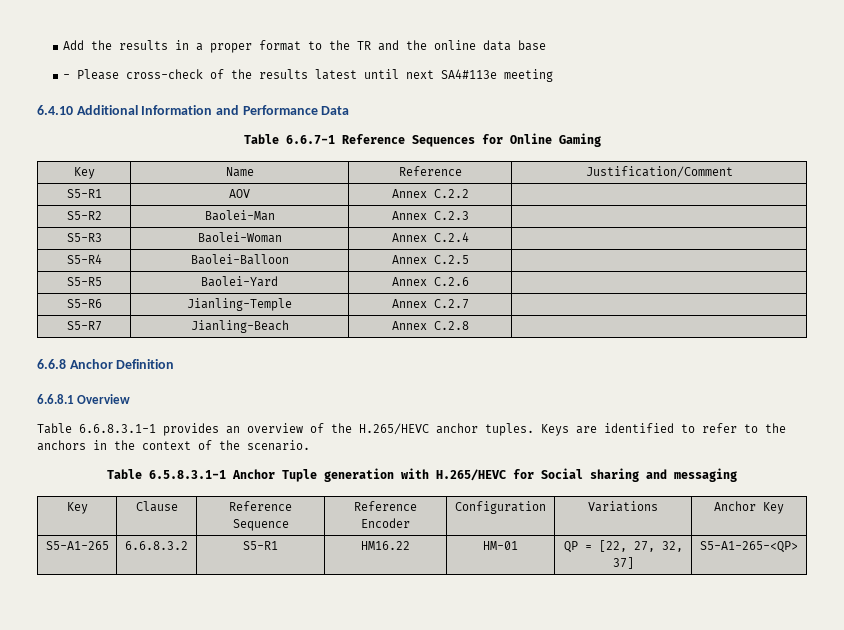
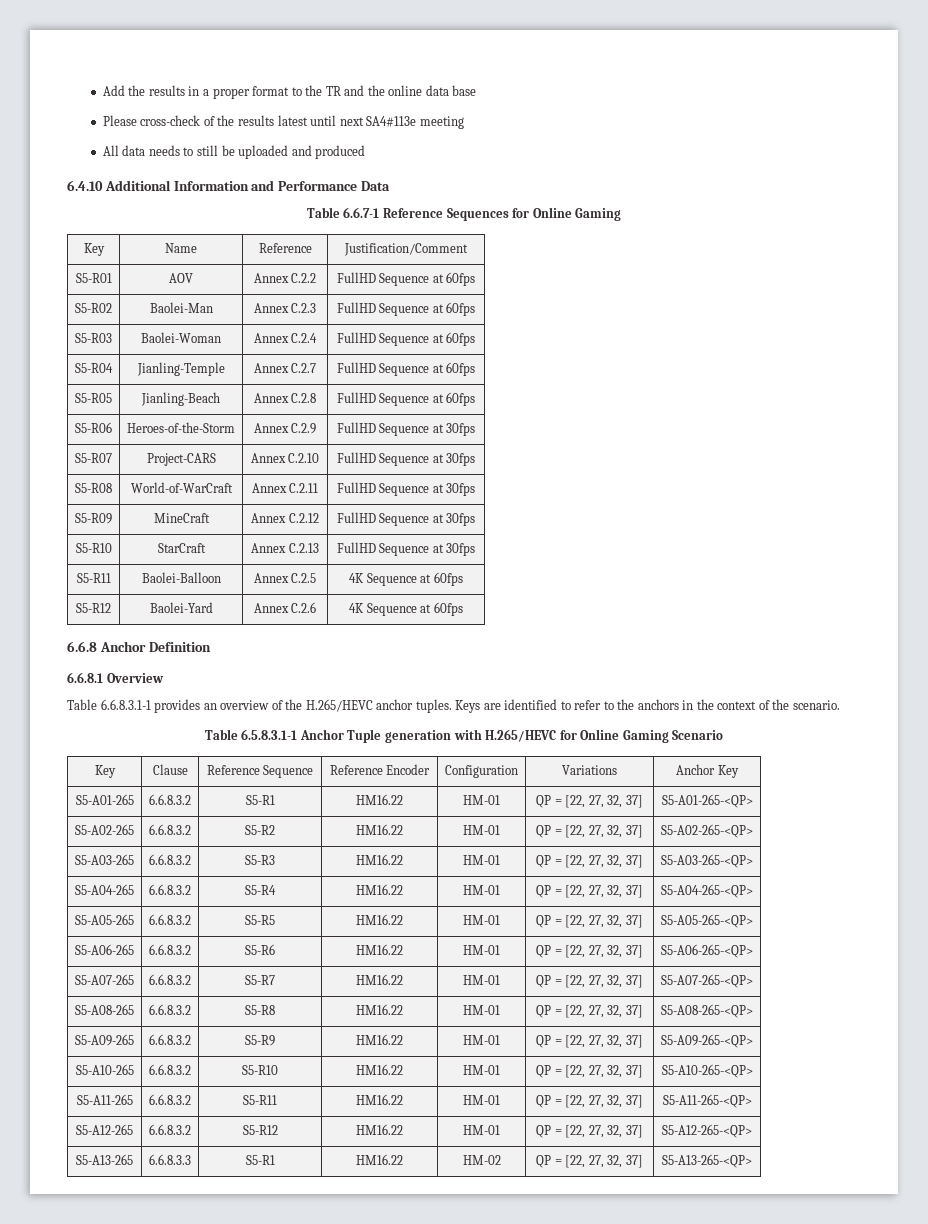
[63,74,71,79] - -> (477, 90) none
(554, 75) none -> [102,145,366,159] // All data needs to still be uploaded and produced
[66,189,102,198] S5-R1 -> [75,273,112,283] S5-R01
[66,211,102,220] [204,210,275,221] [391,211,469,220] [66,233,102,242] [197,232,282,243] [391,232,469,242] [66,254,102,264] [190,254,289,265] [391,255,469,264] [66,277,102,286] [201,276,278,287] [391,277,469,286] [66,299,102,308] [187,298,292,311] [391,299,469,309] [66,321,102,331] [190,320,289,333] [391,321,469,330] // S5-R2 | Baolei-Man | Annex C.2.3 | // S5-R3 | Baolei-Woman | Annex C.2.4 | // S5-R4 | Baolei-Balloon | Annex C.2.5 | // S5-R5 | Baolei-Yard | Annex C.2.6 | // S5-R6 | Jianling-Temple | Annex C.2.7 | // S5-R7 | Jianling-Beach | Annex C.2.8 | -> [336,272,476,286] [75,303,112,313] [149,302,213,313] [253,303,317,313] [336,302,476,316] [75,333,112,343] [141,332,221,343] [253,333,318,343] [336,332,476,346] [75,363,113,373] [136,362,225,376] [253,363,317,373] [336,362,476,376] [75,393,112,403] [141,392,220,406] [253,393,317,403] [336,392,476,406] [75,422,112,433] [127,422,235,433] [253,423,317,434] [336,422,476,436] [75,453,112,463] [146,453,216,466] [250,453,320,463] [336,452,476,466] [75,483,112,493] [130,482,233,493] [251,483,319,493] [336,482,476,496] [75,513,112,524] [153,513,210,523] [251,513,319,523] [336,512,476,526] [75,543,112,553] [157,543,206,553] [251,543,319,553] [336,542,476,556] [76,573,111,583] [141,572,221,583] [253,573,317,583] [349,572,463,586] [76,603,111,613] [149,602,213,613] [253,602,317,613] [349,602,463,616] FullHD Sequence at 60fps // S5-R02 | Baolei-Man | Annex C.2.3 | FullHD Sequence at 60fps // S5-R03 | Baolei-Woman | Annex C.2.4 | FullHD Sequence at 60fps // S5-R04 | Jianling-Temple | Annex C.2.7 | FullHD Sequence at 60fps // S5-R05 | Jianling-Beach | Annex C.2.8 | FullHD Sequence at 60fps // S5-R06 | Heroes-of-the-Storm | Annex C.2.9 | FullHD Sequence at 30fps // S5-R07 | Project-CARS | Annex C.2.10 | FullHD Sequence at 30fps // S5-R08 | World-of-WarCraft | Annex C.2.11 | FullHD Sequence at 30fps // S5-R09 | MineCraft | Annex C.2.12 | FullHD Sequence at 30fps // S5-R10 | StarCraft | Annex C.2.13 | FullHD Sequence at 30fps // S5-R11 | Baolei-Balloon | Annex C.2.5 | 4K Sequence at 60fps // S5-R12 | Baolei-Yard | Annex C.2.6 | 4K Sequence at 60fps
[541,468,737,482] Social sharing and messaging -> [580,729,724,743] Online Gaming Scenario
[45,541,109,550] S5-A1-265 -> [75,794,134,805] S5-A01-265
[700,541,798,553] S5-A1-265-<QP> -> [661,794,753,808] [75,824,134,835] [149,824,191,835] [245,825,275,835] [356,824,403,835] [463,825,500,835] [536,825,643,838] [661,824,753,838] [75,854,134,865] [149,854,191,865] [245,855,275,865] [356,854,403,865] [463,855,500,865] [536,855,643,868] [661,854,753,868] [75,884,134,895] [149,884,191,895] [245,885,276,895] [356,884,403,895] [463,885,500,895] [536,885,643,898] [661,884,753,898] [75,914,134,925] [149,914,191,925] [245,915,275,925] [356,914,403,925] [463,915,500,925] [536,915,643,928] [661,914,753,928] [75,944,134,955] [149,944,191,955] [245,944,275,955] [356,944,403,955] [463,945,500,955] [536,945,643,958] [661,944,753,958] [75,974,134,985] [149,974,191,985] [245,975,275,985] [356,974,403,985] [463,975,500,985] [536,975,643,988] [661,974,753,988] [75,1004,134,1015] [149,1004,191,1015] [245,1005,275,1015] [356,1004,403,1015] [463,1005,500,1015] [536,1005,643,1018] [661,1004,753,1018] [75,1034,134,1046] [149,1034,191,1045] [245,1035,275,1046] [356,1034,403,1045] [463,1035,500,1045] [536,1035,643,1048] [661,1034,753,1048] [75,1064,134,1075] [149,1064,191,1075] [242,1065,278,1075] [356,1064,403,1075] [463,1065,500,1075] [536,1065,643,1078] [661,1064,753,1078] [76,1094,133,1105] [149,1094,191,1105] [243,1095,277,1105] [356,1094,403,1105] [463,1095,500,1105] [536,1095,643,1108] [662,1094,752,1108] [76,1124,133,1135] [149,1124,191,1135] [242,1125,278,1135] [356,1124,403,1135] [463,1125,500,1135] [536,1125,643,1138] [662,1124,752,1138] [76,1154,133,1165] [149,1154,191,1165] [245,1155,275,1165] [356,1154,403,1165] [462,1155,501,1165] [536,1155,643,1168] [662,1154,752,1168] S5-A01-265-<QP> // S5-A02-265 | 6.6.8.3.2 | S5-R2 | HM16.22 | HM-01 | QP = [22, 27, 32, 37] | S5-A02-265-<QP> // S5-A03-265 | 6.6.8.3.2 | S5-R3 | HM16.22 | HM-01 | QP = [22, 27, 32, 37] | S5-A03-265-<QP> // S5-A04-265 | 6.6.8.3.2 | S5-R4 | HM16.22 | HM-01 | QP = [22, 27, 32, 37] | S5-A04-265-<QP> // S5-A05-265 | 6.6.8.3.2 | S5-R5 | HM16.22 | HM-01 | QP = [22, 27, 32, 37] | S5-A05-265-<QP> // S5-A06-265 | 6.6.8.3.2 | S5-R6 | HM16.22 | HM-01 | QP = [22, 27, 32, 37] | S5-A06-265-<QP> // S5-A07-265 | 6.6.8.3.2 | S5-R7 | HM16.22 | HM-01 | QP = [22, 27, 32, 37] | S5-A07-265-<QP> // S5-A08-265 | 6.6.8.3.2 | S5-R8 | HM16.22 | HM-01 | QP = [22, 27, 32, 37] | S5-A08-265-<QP> // S5-A09-265 | 6.6.8.3.2 | S5-R9 | HM16.22 | HM-01 | QP = [22, 27, 32, 37] | S5-A09-265-<QP> // S5-A10-265 | 6.6.8.3.2 | S5-R10 | HM16.22 | HM-01 | QP = [22, 27, 32, 37] | S5-A10-265-<QP> // S5-A11-265 | 6.6.8.3.2 | S5-R11 | HM16.22 | HM-01 | QP = [22, 27, 32, 37] | S5-A11-265-<QP> // S5-A12-265 | 6.6.8.3.2 | S5-R12 | HM16.22 | HM-01 | QP = [22, 27, 32, 37] | S5-A12-265-<QP> // S5-A13-265 | 6.6.8.3.3 | S5-R1 | HM16.22 | HM-02 | QP = [22, 27, 32, 37] | S5-A13-265-<QP>

